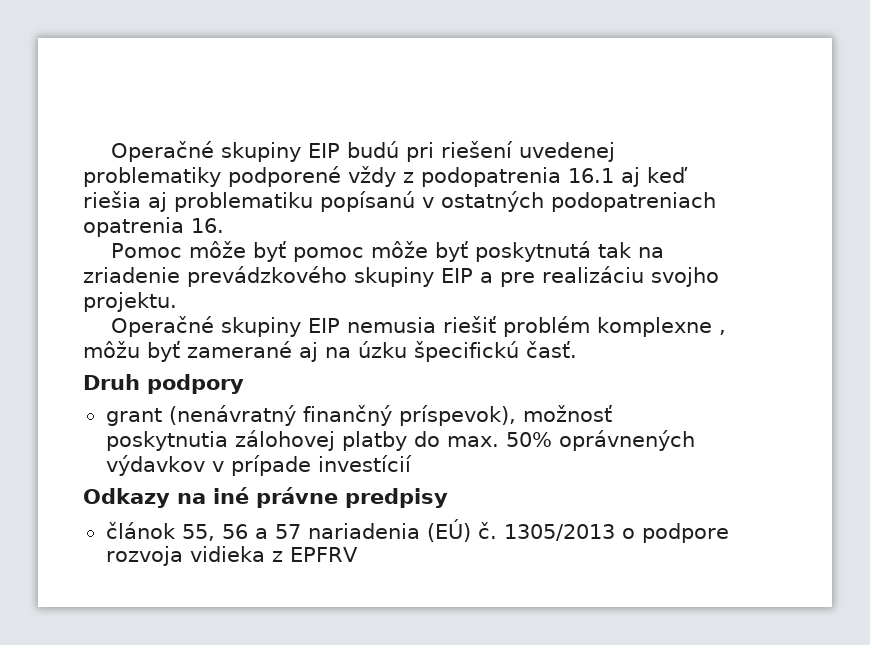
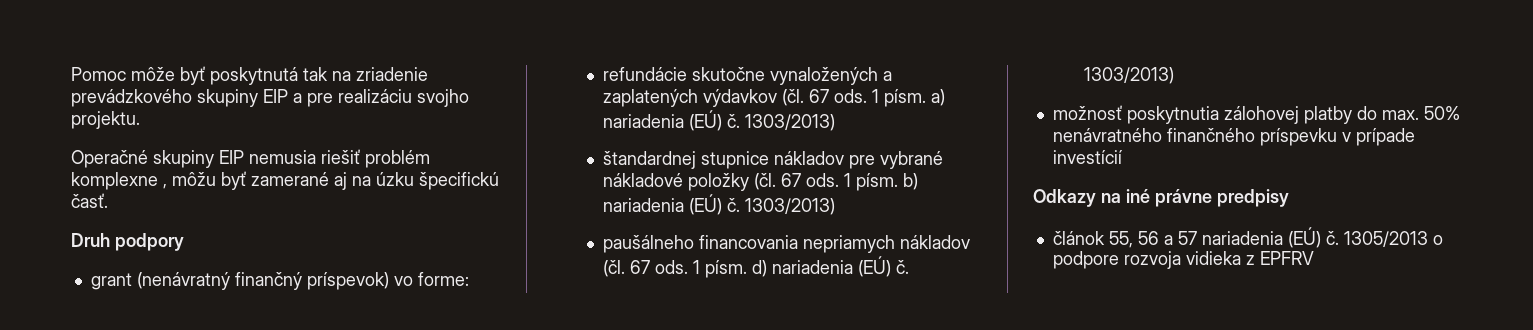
[110,141,615,162] [83,166,688,187] [83,191,716,212] [83,217,224,237] [110,241,364,262] Operačné skupiny EIP budú pri riešení uvedenej problematiky podporené vždy z podopatrenia 16.1 aj keď riešia aj problematiku popísanú v ostatných podopatreniach opatrenia 16. // Pomoc môže byť pomoc -> [71,67,126,81] Pomoc
[398,405,516,426] príspevok), -> [306,272,469,290] [603,67,893,85] [603,89,946,107] [603,110,836,131] [603,151,944,169] [603,173,919,191] [603,194,836,215] [603,235,971,253] [603,256,910,278] [1084,67,1175,84] príspevok) vo forme: // refundácie skutočne vynaložených a zaplatených výdavkov (čl. 67 ods. 1 písm. a) nariadenia (EÚ) č. 1303/2013) // štandardnej stupnice nákladov pre vybrané nákladové položky (čl. 67 ods. 1 písm. b) nariadenia (EÚ) č. 1303/2013) // paušálneho financovania nepriamych nákladov (čl. 67 ods. 1 písm. d) nariadenia (EÚ) č. 1303/2013) //
[558,430,695,451] [105,455,205,476] oprávnených výdavkov -> [1052,128,1337,146] nenávratného finančného príspevku

